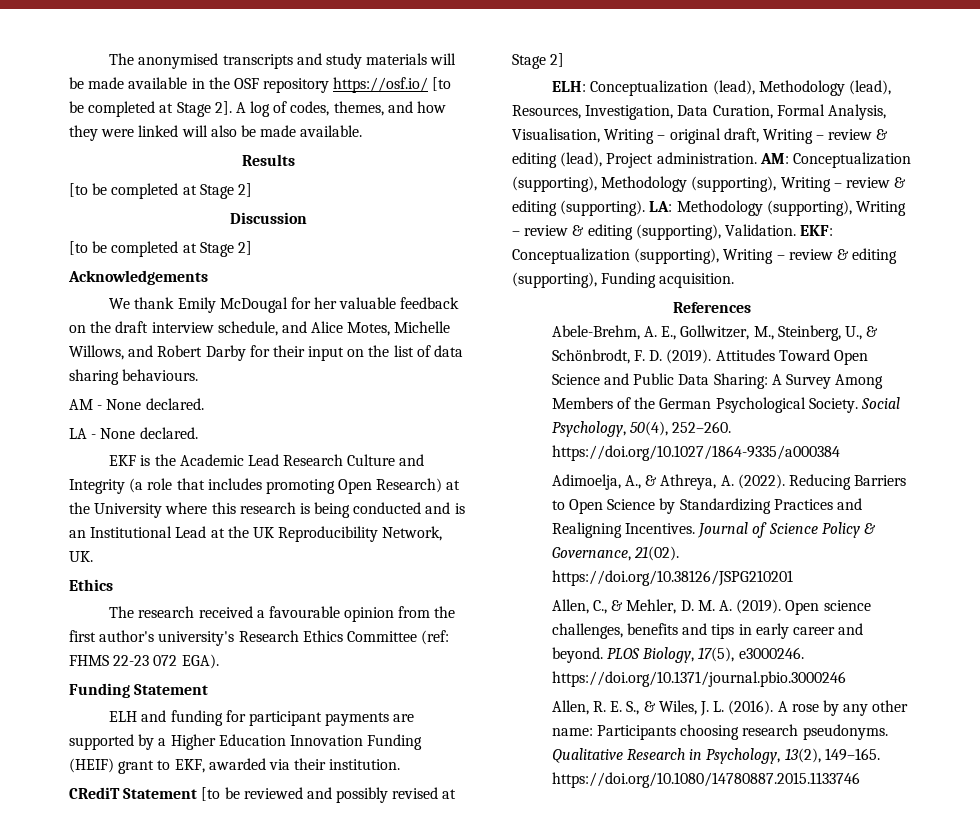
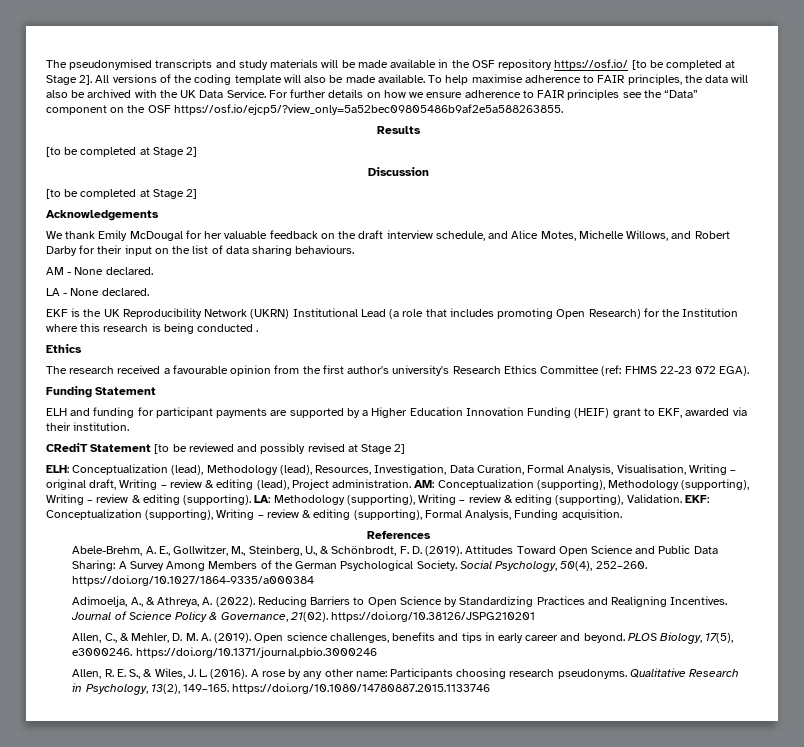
[109,53,219,69] The anonymised -> [46,59,153,70] The pseudonymised
[235,101,447,117] [69,125,179,141] A log of codes, themes, and how they were linked -> [95,74,282,85] All versions of the coding template
(363, 131) none -> [428,74,749,85] [46,89,699,100] [46,104,563,115] To help maximise adherence to FAIR principles, the data will also be archived with the UK Data Service. For further details on how we ensure adherence to FAIR principles see the “Data” component on the OSF https://osf.io/ejcp5/?view_only=5a52bec09805486b9af2e5a588263855.
[179,454,425,466] [69,479,125,494] Academic Lead Research Culture and Integrity -> [103,308,386,319] UK Reproducibility Network (UKRN) Institutional Lead
[446,480,461,490] [69,502,163,518] at the University -> [643,308,739,317] for the Institution
[425,502,465,514] [69,526,443,542] [69,551,93,562] and is an Institutional Lead at the UK Reproducibility Network, UK. -> [256,330,259,332] .
(597, 280) none -> [424,509,512,520] Formal Analysis,

